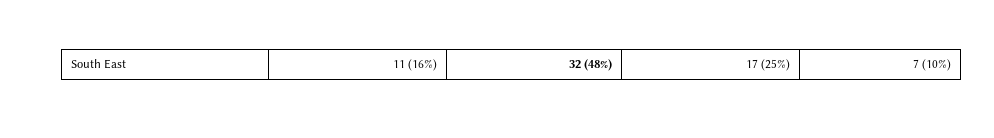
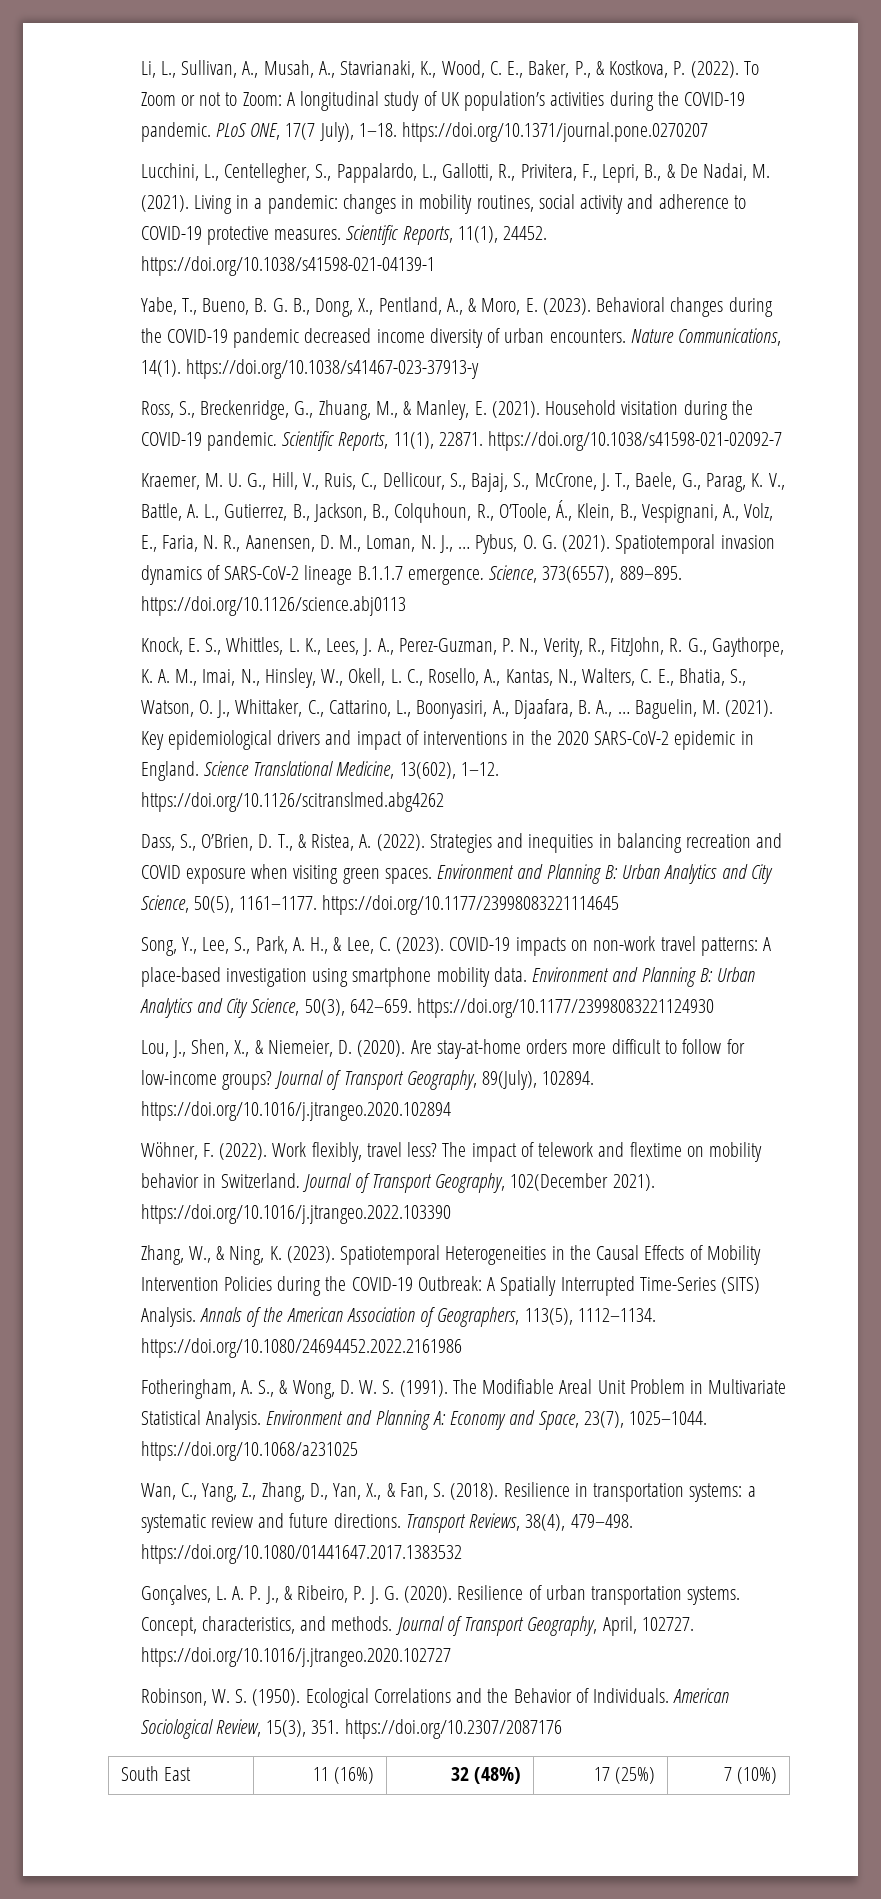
(70, 63) none -> [140,60,759,78] [140,91,746,111] [140,122,709,142] [140,163,771,183] [140,194,746,214] [140,225,548,245] [140,256,435,276] [140,297,773,317] [140,328,782,348] [140,359,479,379] [140,400,753,420] [140,431,783,451] [140,472,785,492] [140,500,774,523] [140,534,775,554] [140,565,682,585] [140,596,406,616] [140,637,785,657] [140,668,747,688] [140,699,774,719] [140,730,754,750] [140,761,499,781] [140,792,444,812] [140,833,783,853] [140,864,773,884] [140,895,620,915] [140,936,772,956] [140,967,756,987] [139,998,715,1018] [140,1039,745,1059] [140,1070,595,1090] [140,1101,451,1121] [140,1142,763,1162] [140,1173,655,1193] [140,1204,451,1224] [140,1245,761,1265] [140,1276,761,1296] [140,1307,656,1327] [140,1338,462,1358] [140,1379,787,1399] [140,1410,708,1430] [140,1441,358,1461] [140,1482,756,1502] [140,1513,633,1533] [140,1544,462,1564] [140,1585,741,1605] [140,1616,694,1636] [140,1647,451,1667] [140,1688,730,1708] [140,1719,562,1739] Li, L., Sullivan, A., Musah, A., Stavrianaki, K., Wood, C. E., Baker, P., & Kostkova, P. (2022). To Zoom or not to Zoom: A longitudinal study of UK population’s activities during the COVID-19 pandemic. PLoS ONE, 17(7 July), 1–18. https://doi.org/10.1371/journal.pone.0270207 // Lucchini, L., Centellegher, S., Pappalardo, L., Gallotti, R., Privitera, F., Lepri, B., & De Nadai, M. (2021). Living in a pandemic: changes in mobility routines, social activity and adherence to COVID-19 protective measures. Scientific Reports, 11(1), 24452. https://doi.org/10.1038/s41598-021-04139-1 // Yabe, T., Bueno, B. G. B., Dong, X., Pentland, A., & Moro, E. (2023). Behavioral changes during the COVID-19 pandemic decreased income diversity of urban encounters. Nature Communications, 14(1). https://doi.org/10.1038/s41467-023-37913-y // Ross, S., Breckenridge, G., Zhuang, M., & Manley, E. (2021). Household visitation during the COVID-19 pandemic. Scientific Reports, 11(1), 22871. https://doi.org/10.1038/s41598-021-02092-7 // Kraemer, M. U. G., Hill, V., Ruis, C., Dellicour, S., Bajaj, S., McCrone, J. T., Baele, G., Parag, K. V., Battle, A. L., Gutierrez, B., Jackson, B., Colquhoun, R., O’Toole, Á., Klein, B., Vespignani, A., Volz, E., Faria, N. R., Aanensen, D. M., Loman, N. J., … Pybus, O. G. (2021). Spatiotemporal invasion dynamics of SARS-CoV-2 lineage B.1.1.7 emergence. Science, 373(6557), 889–895. https://doi.org/10.1126/science.abj0113 // Knock, E. S., Whittles, L. K., Lees, J. A., Perez-Guzman, P. N., Verity, R., FitzJohn, R. G., Gaythorpe, K. A. M., Imai, N., Hinsley, W., Okell, L. C., Rosello, A., Kantas, N., Walters, C. E., Bhatia, S., Watson, O. J., Whittaker, C., Cattarino, L., Boonyasiri, A., Djaafara, B. A., … Baguelin, M. (2021). Key epidemiological drivers and impact of interventions in the 2020 SARS-CoV-2 epidemic in England. Science Translational Medicine, 13(602), 1–12. https://doi.org/10.1126/scitranslmed.abg4262 // Dass, S., O’Brien, D. T., & Ristea, A. (2022). Strategies and inequities in balancing recreation and COVID exposure when visiting green spaces. Environment and Planning B: Urban Analytics and City Science, 50(5), 1161–1177. https://doi.org/10.1177/23998083221114645 // Song, Y., Lee, S., Park, A. H., & Lee, C. (2023). COVID-19 impacts on non-work travel patterns: A place-based investigation using smartphone mobility data. Environment and Planning B: Urban Analytics and City Science, 50(3), 642–659. https://doi.org/10.1177/23998083221124930 // Lou, J., Shen, X., & Niemeier, D. (2020). Are stay-at-home orders more difficult to follow for low-income groups? Journal of Transport Geography, 89(July), 102894. https://doi.org/10.1016/j.jtrangeo.2020.102894 // Wöhner, F. (2022). Work flexibly, travel less? The impact of telework and flextime on mobility behavior in Switzerland. Journal of Transport Geography, 102(December 2021). https://doi.org/10.1016/j.jtrangeo.2022.103390 // Zhang, W., & Ning, K. (2023). Spatiotemporal Heterogeneities in the Causal Effects of Mobility Intervention Policies during the COVID-19 Outbreak: A Spatially Interrupted Time-Series (SITS) Analysis. Annals of the American Association of Geographers, 113(5), 1112–1134. https://doi.org/10.1080/24694452.2022.2161986 // Fotheringham, A. S., & Wong, D. W. S. (1991). The Modifiable Areal Unit Problem in Multivariate Statistical Analysis. Environment and Planning A: Economy and Space, 23(7), 1025–1044. https://doi.org/10.1068/a231025 // Wan, C., Yang, Z., Zhang, D., Yan, X., & Fan, S. (2018). Resilience in transportation systems: a systematic review and future directions. Transport Reviews, 38(4), 479–498. https://doi.org/10.1080/01441647.2017.1383532 // Gonçalves, L. A. P. J., & Ribeiro, P. J. G. (2020). Resilience of urban transportation systems. Concept, characteristics, and methods. Journal of Transport Geography, April, 102727. https://doi.org/10.1016/j.jtrangeo.2020.102727 // Robinson, W. S. (1950). Ecological Correlations and the Behavior of Individuals. American Sociological Review, 15(3), 351. https://doi.org/10.2307/2087176 //

